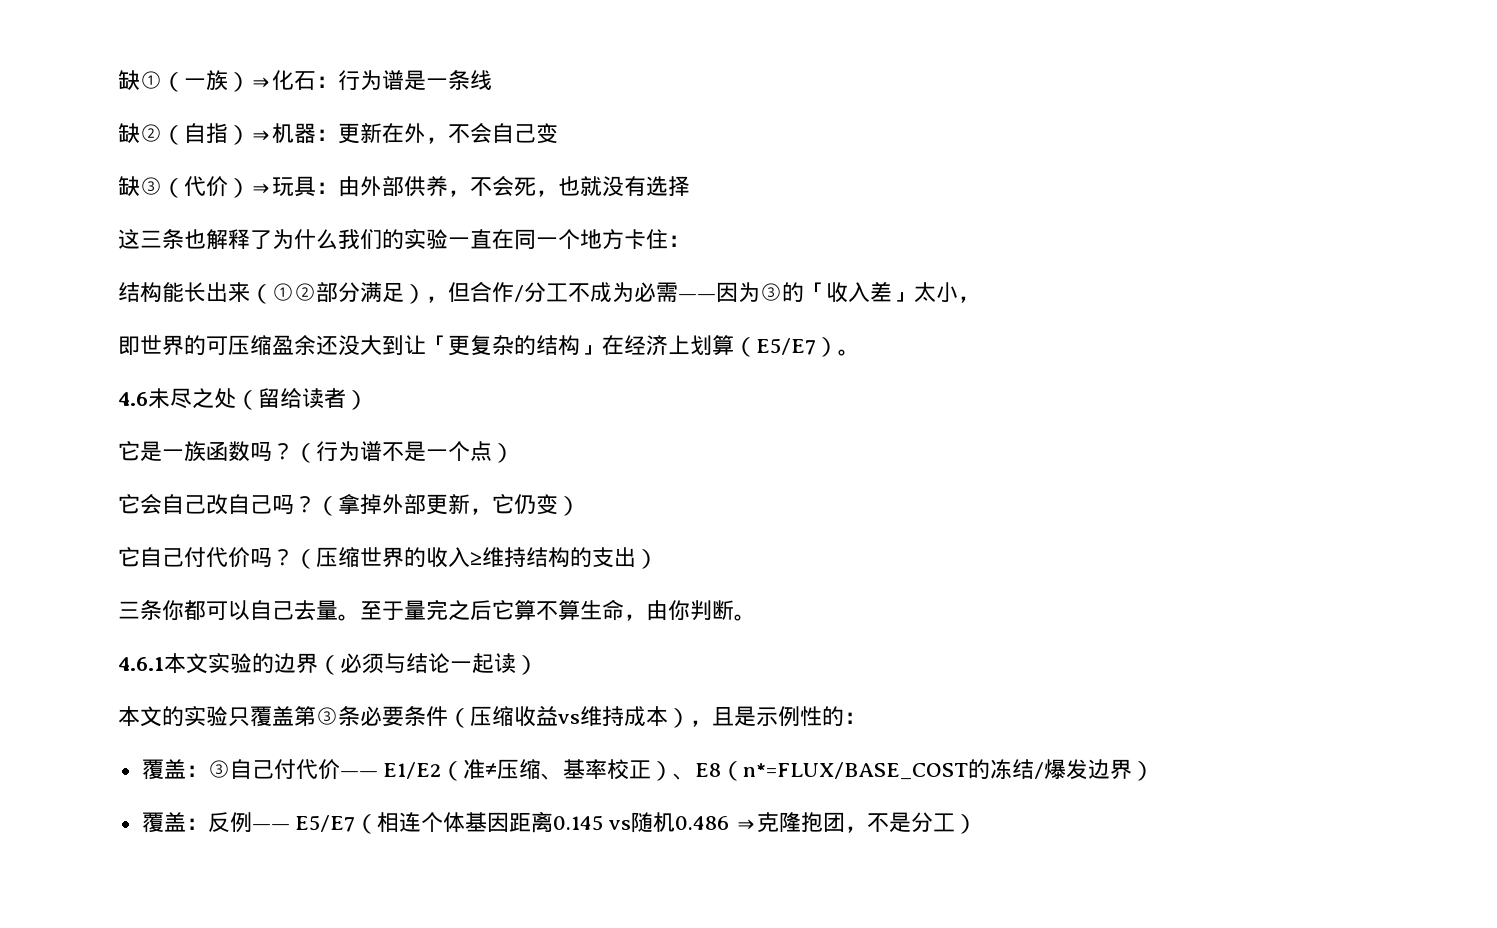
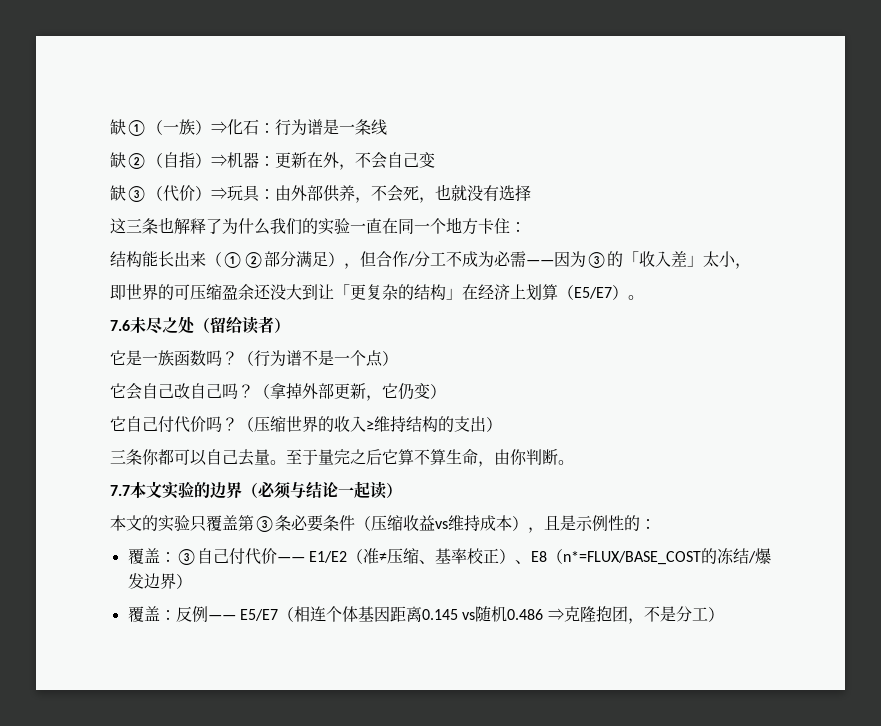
[118,392,148,406] 4.6 -> [110,320,130,331] 7.6
[118,657,164,671] 4.6.1 -> [110,485,130,496] 7.7

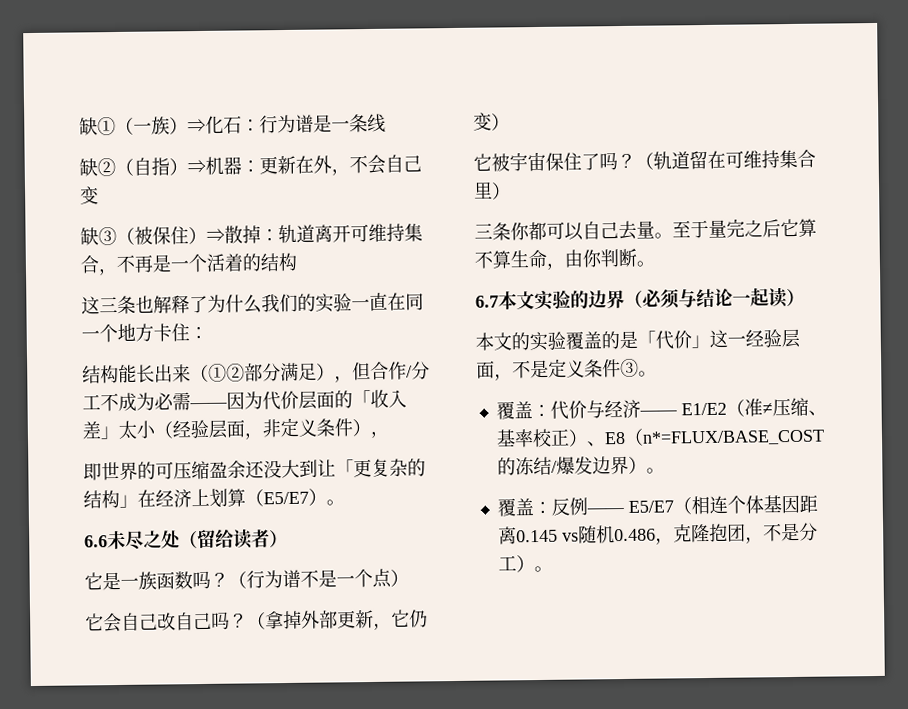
[163,184,531,203] 代价）⇒玩具：由外部供养，不会死，也就没有选择 -> [134,223,423,245] [80,252,297,276] 被保住）⇒散掉：轨道离开可维持集合，不再是一个活着的结构
[586,252,607,268] ③ -> [262,390,335,411] 代价层面
(736, 259) none -> [154,417,371,440] （经验层面，非定义条件）
[110,320,130,331] 7.6 -> [84,535,108,548] 6.6
[126,416,486,433] 自己付代价吗？（压缩世界的收入≥维持结构的支出 -> [491,149,816,172] [473,181,493,199] 被宇宙保住了吗？（轨道留在可维持集合里
[110,485,130,496] 7.7 -> [475,295,499,308] 6.7
[190,515,656,533] [127,548,277,565] 只覆盖第③条必要条件（压缩收益vs维持成本），且是示例性的： // 覆盖：③自己付代价 -> [565,328,800,350] [476,358,657,381] [495,399,641,420] 覆盖的是「代价」这一经验层面，不是定义条件③。 // 覆盖：代价与经济
(192, 581) none -> [645,467,665,474] 。
[547,608,564,620] ⇒ -> [654,537,674,545] ，
(724, 614) none -> [533,565,553,573] 。

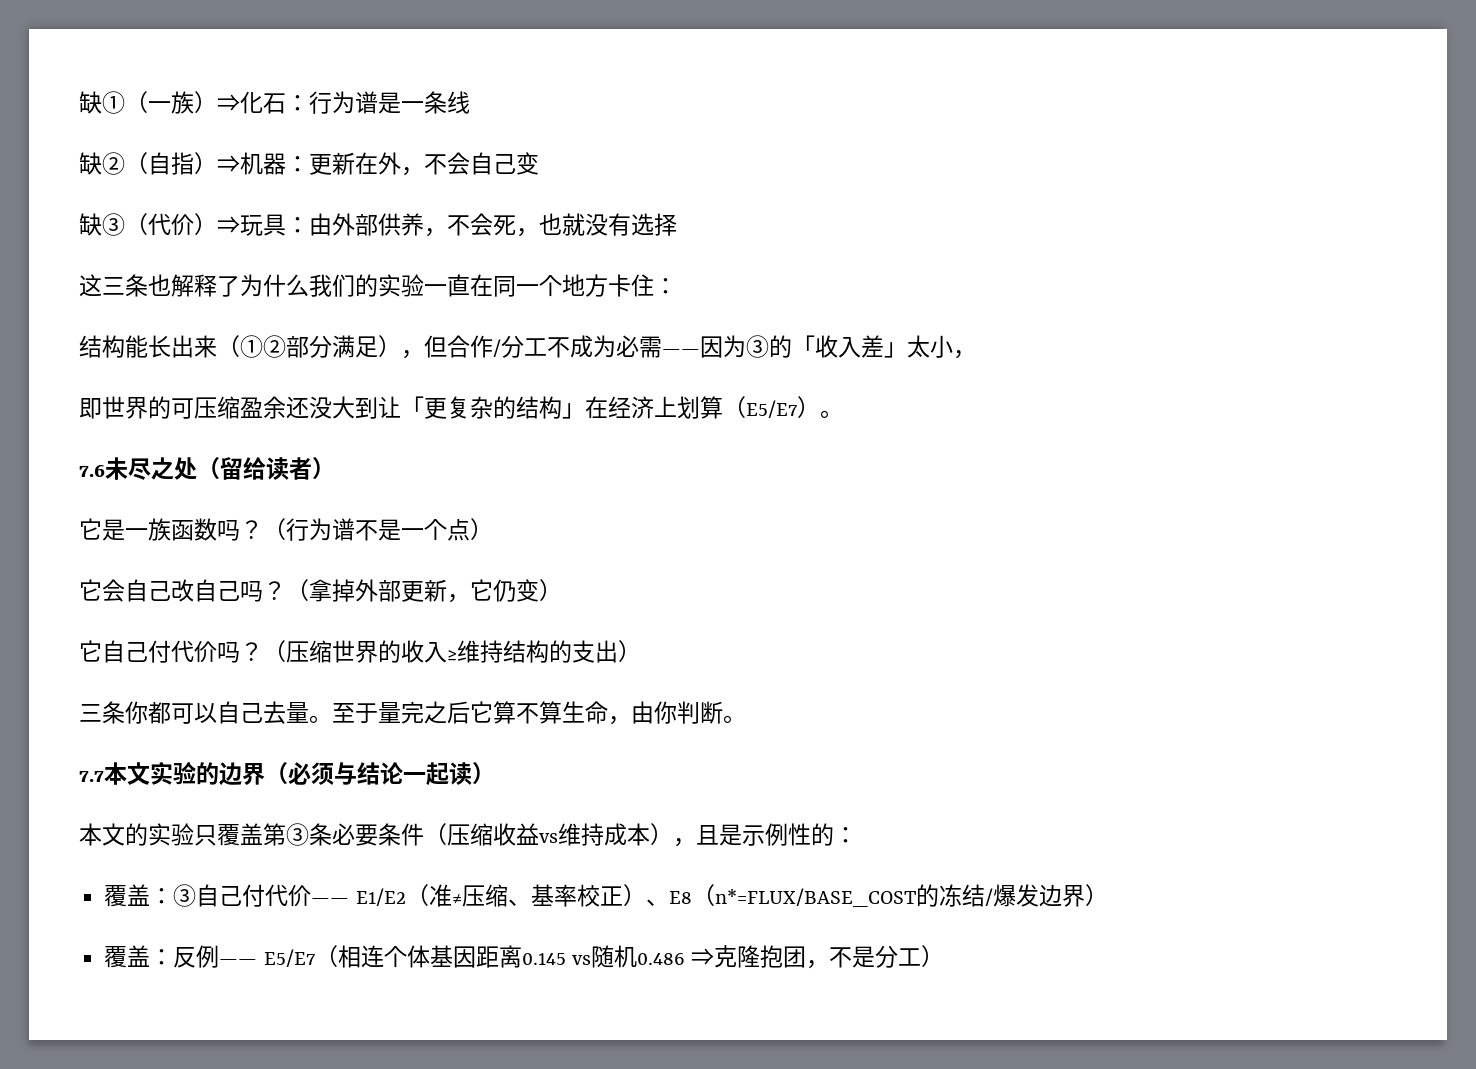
[134,223,423,245] [80,252,297,276] 被保住）⇒散掉：轨道离开可维持集合，不再是一个活着的结构 -> [148,213,677,237] 代价）⇒玩具：由外部供养，不会死，也就没有选择
[262,390,335,411] 代价层面 -> [746,335,769,358] ③
[154,417,371,440] （经验层面，非定义条件） -> (953, 346) none
[84,535,108,548] 6.6 -> [79,464,105,477] 7.6
[491,149,816,172] [473,181,493,199] 被宇宙保住了吗？（轨道留在可维持集合里 -> [102,640,618,663] 自己付代价吗？（压缩世界的收入≥维持结构的支出
[475,295,499,308] 6.7 -> [79,770,104,782] 7.7
[565,328,800,350] [476,358,657,381] [495,399,641,420] 覆盖的是「代价」这一经验层面，不是定义条件③。 // 覆盖：代价与经济 -> [194,823,857,847] [104,884,312,907] 只覆盖第③条必要条件（压缩收益vs维持成本），且是示例性的： // 覆盖：③自己付代价
[645,467,665,474] 。 -> (1108, 895) none
[654,537,674,545] ， -> [690,948,714,965] ⇒
[533,565,553,573] 。 -> (944, 956) none

